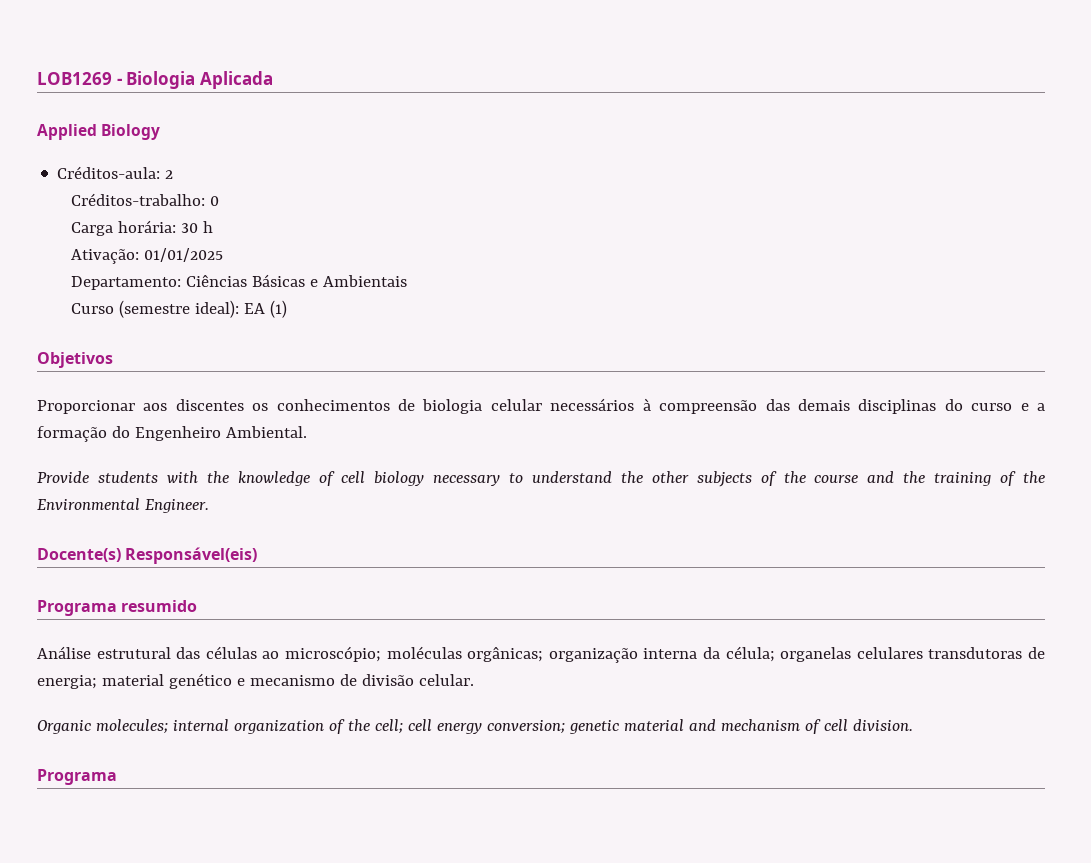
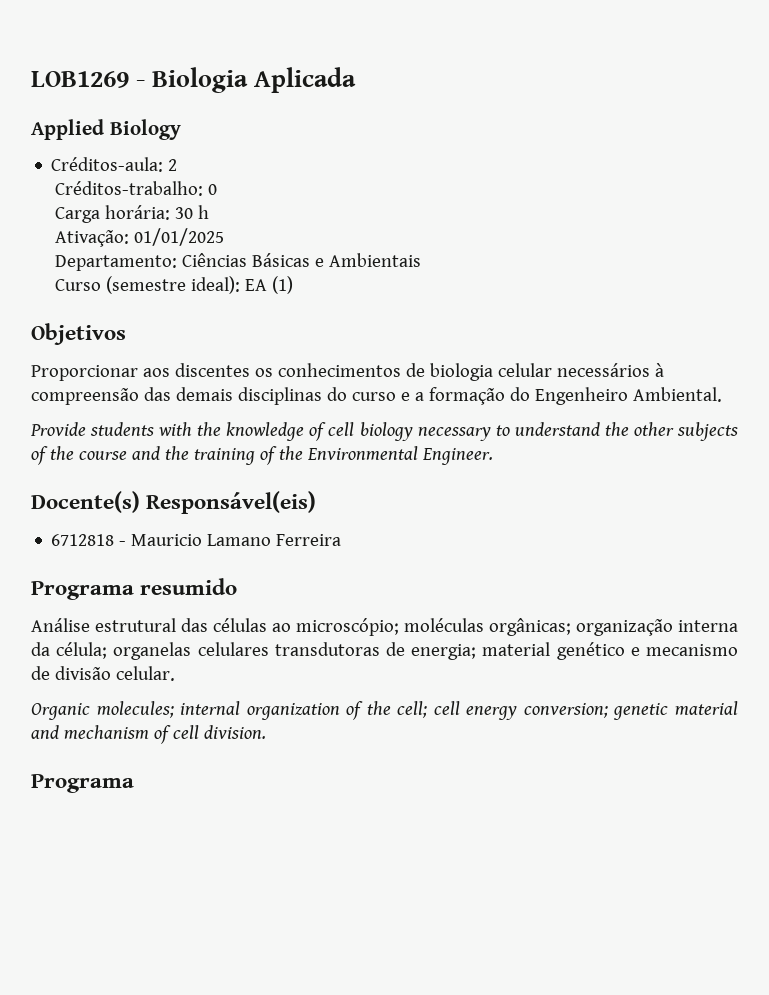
(258, 555) none -> [51,534,342,546] // 6712818 - Mauricio Lamano Ferreira

